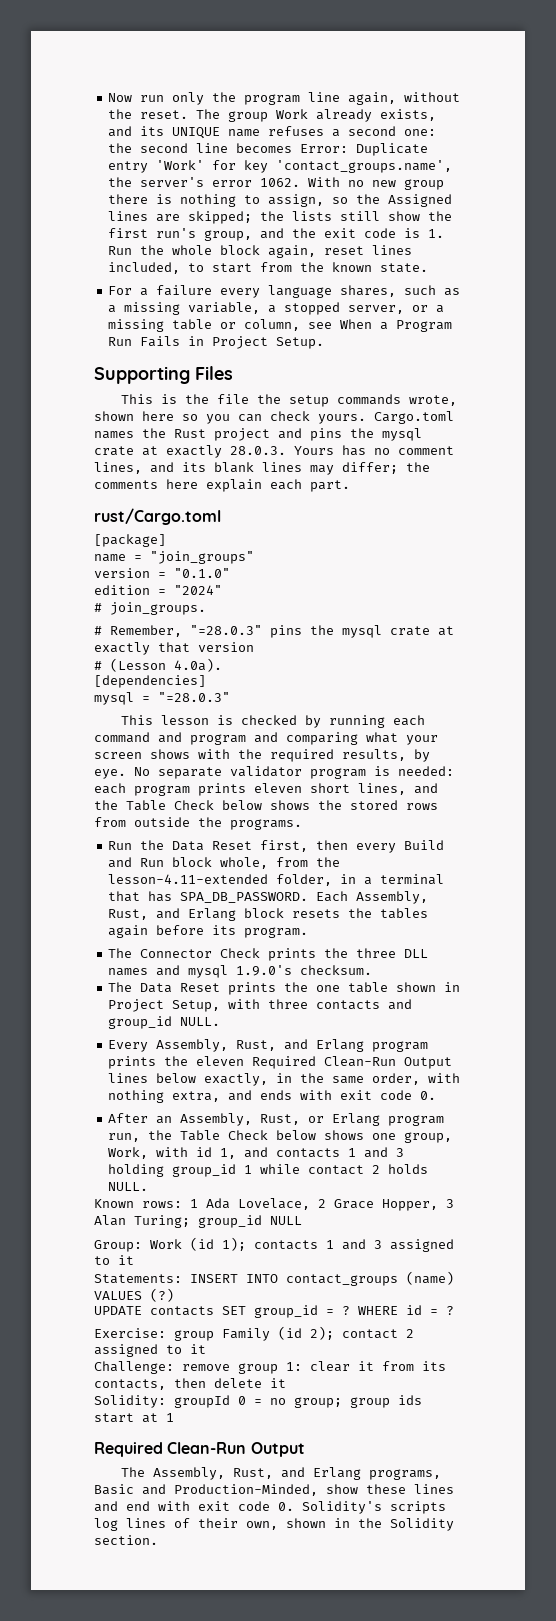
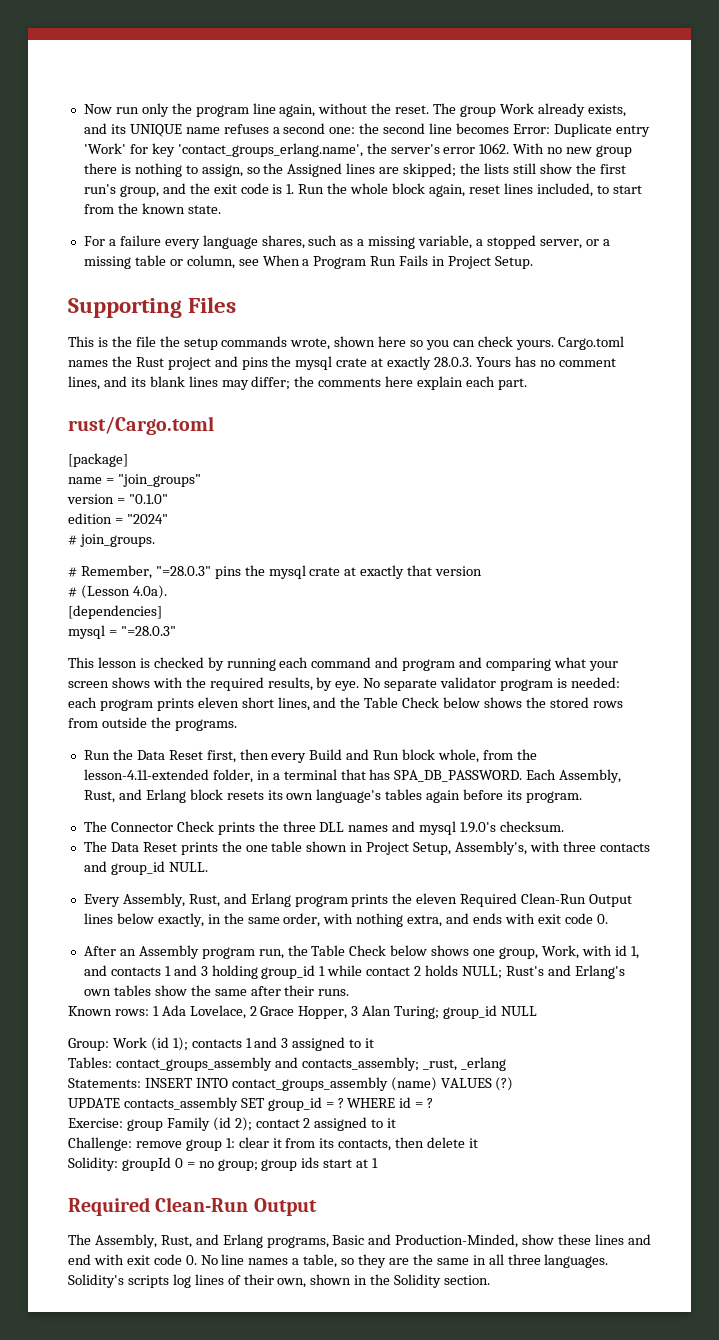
[276,160,453,173] 'contact_groups.name', -> [177,143,363,157] 'contact_groups_erlang.name',
[348,908,373,918] the -> [267,789,382,803] its own language's
(221, 1006) none -> [455,841,528,855] Assembly's,
[180,1113,381,1126] Assembly, Rust, or Erlang -> [138,945,199,959] Assembly
[108,1182,149,1191] NULL. -> [461,965,625,979] [83,985,350,996] NULL; Rust's and Erlang's own tables show the same after their runs.
(134, 1260) none -> [68,1057,506,1071] // Tables: contact_groups_assembly and contacts_assembly; _rust, _erlang
[286,1274,398,1286] contact_groups -> [231,1077,388,1091] contact_groups_assembly
[150,1306,214,1316] contacts -> [123,1097,238,1111] contacts_assembly
(294, 1506) none -> [200,1254,609,1268] No line names a table, so they are the same in all three languages.

